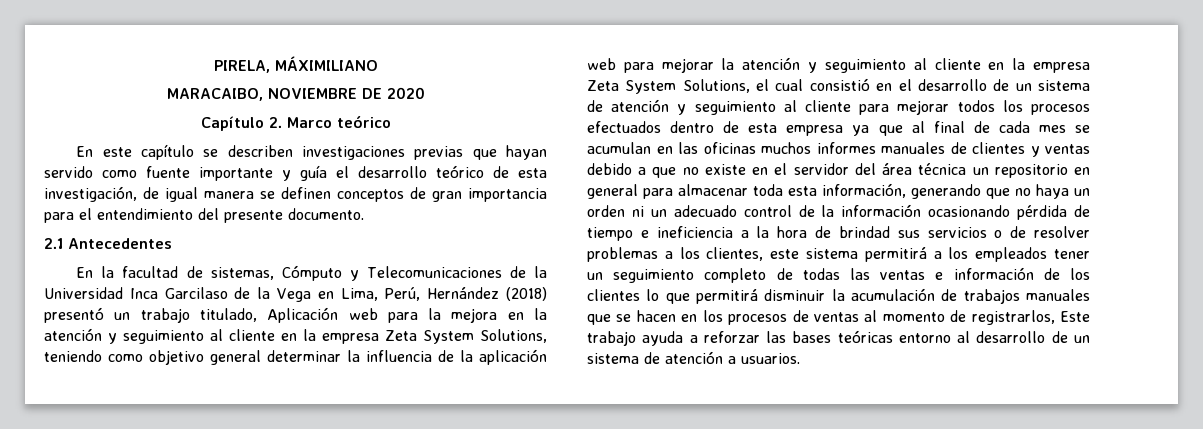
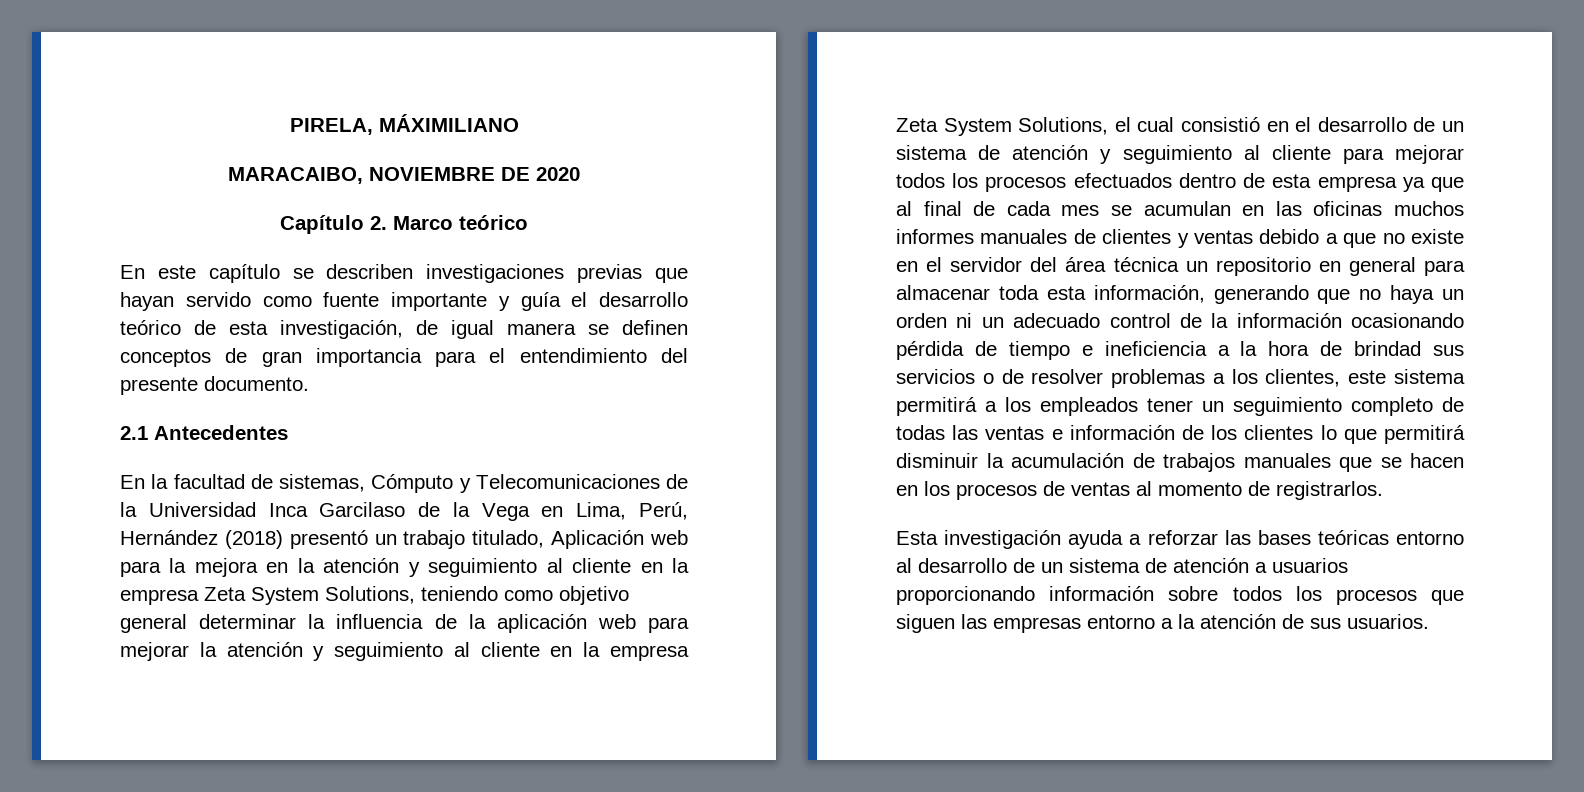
[971,310,1090,325] [587,331,636,346] registrarlos, Este trabajo -> [1276,481,1383,500] [896,530,1062,549] registrarlos. // Esta investigación
(736, 360) none -> [1272,558,1348,573] [896,586,1464,605] [896,614,1341,633] usuarios proporcionando información sobre todos los procesos que siguen las empresas entorno a la atención de sus

